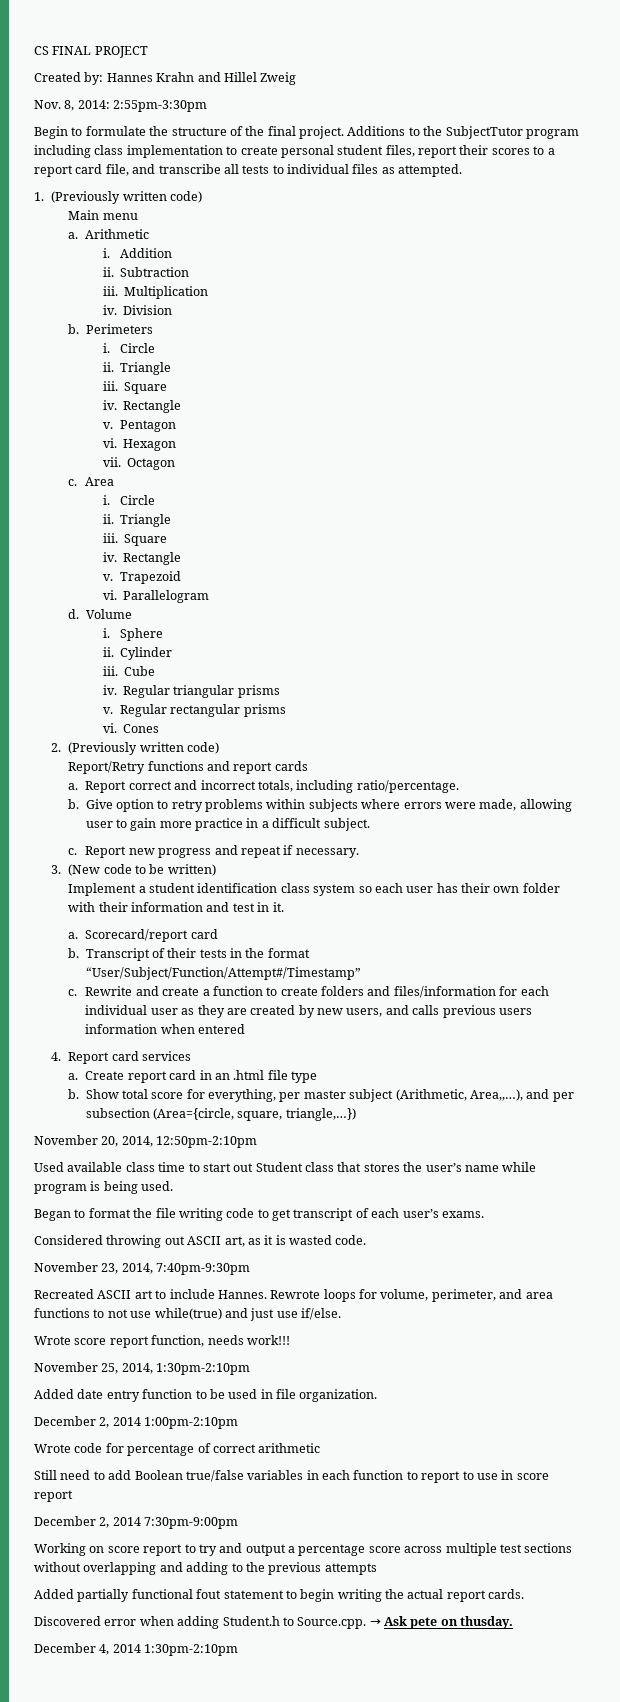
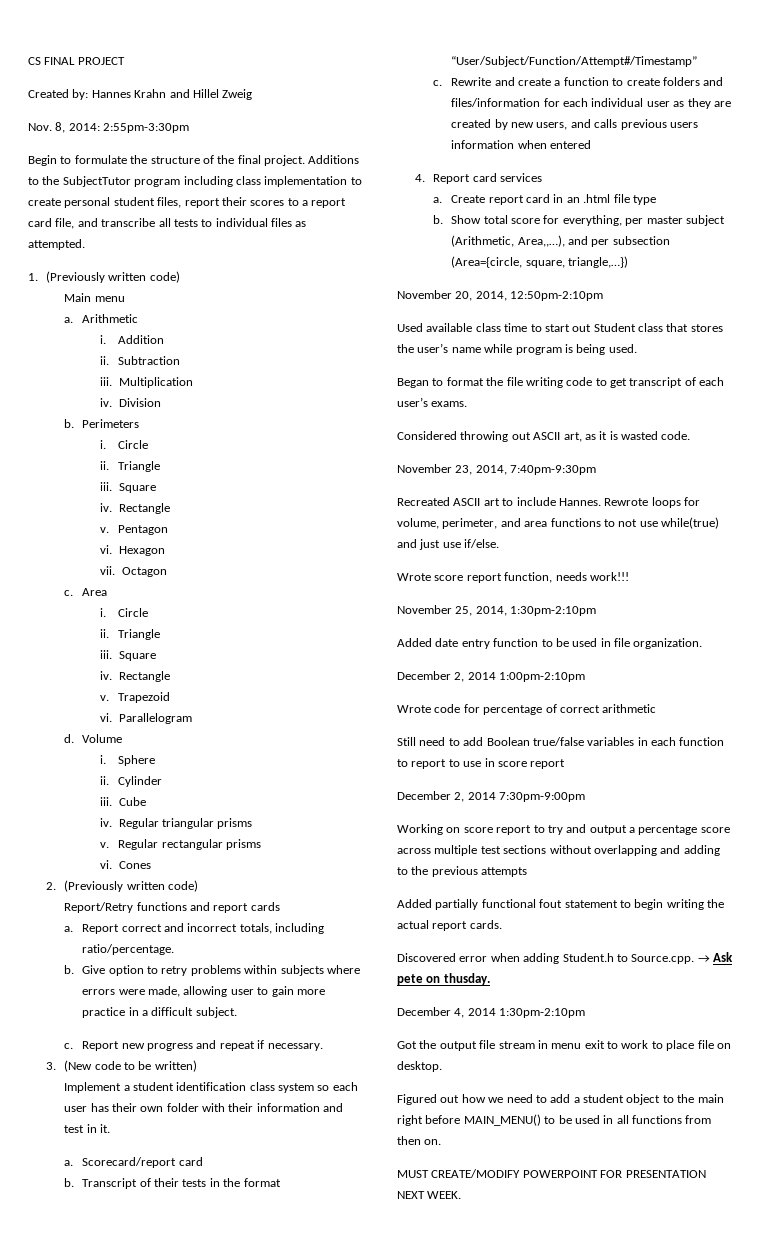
(239, 1650) none -> [397,1040,731,1051] [397,1061,442,1072] [397,1094,724,1105] [397,1114,712,1126] [397,1136,442,1145] [397,1169,706,1178] [397,1191,462,1199] // Got the output file stream in menu exit to work to place file on desktop. // Figured out how we need to add a student object to the main right before MAIN_MENU() to be used in all functions from then on. // MUST CREATE/MODIFY POWERPOINT FOR PRESENTATION NEXT WEEK.

